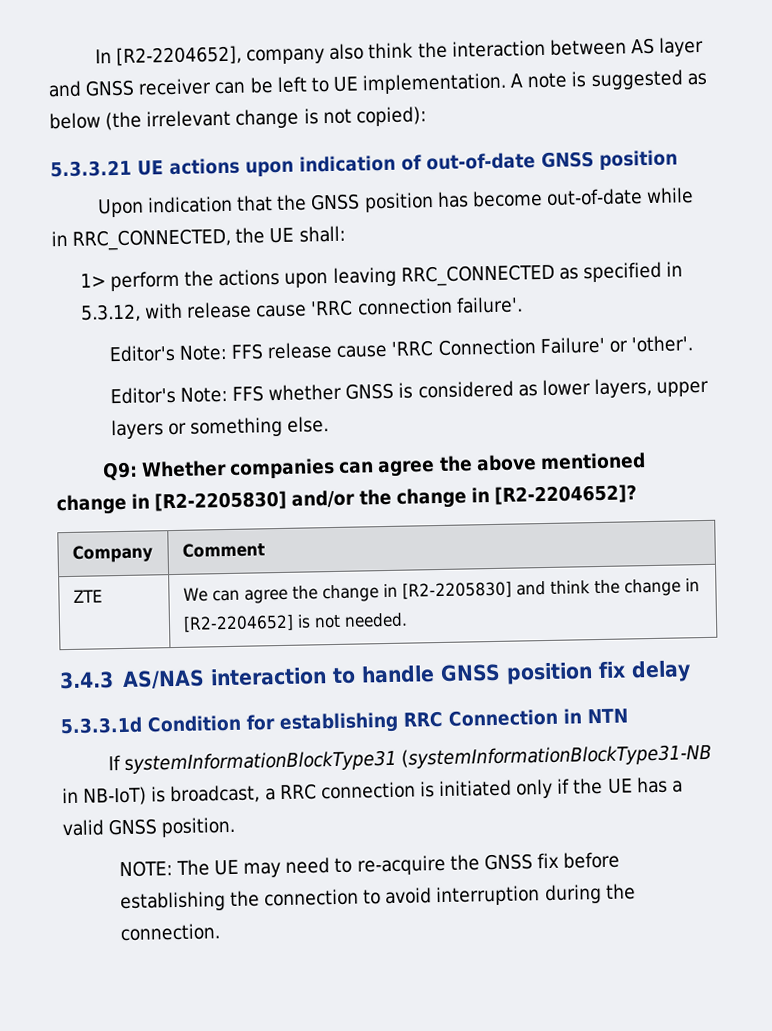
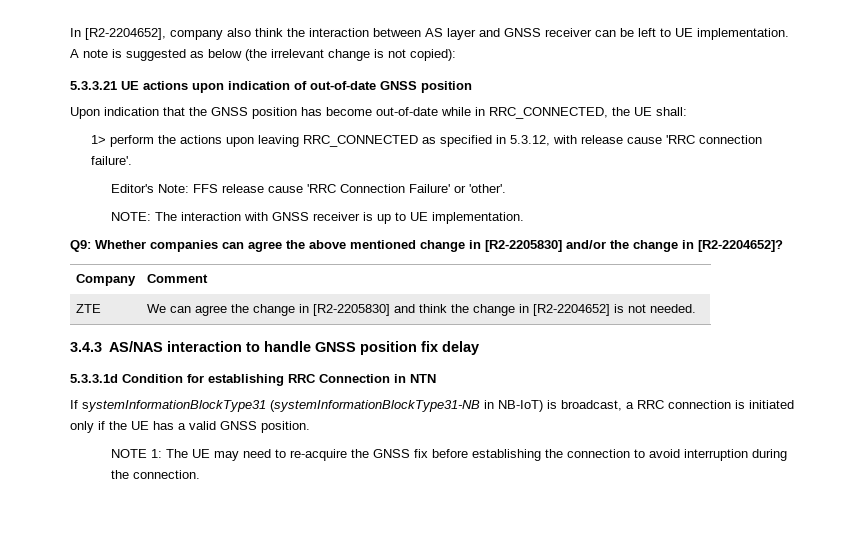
[109,377,710,405] [110,416,330,440] Editor's Note: FFS whether GNSS is considered as lower layers, upper layers or something else. -> [111,212,525,224] NOTE: The interaction with GNSS receiver is up to UE implementation.
[118,860,173,878] NOTE: -> [111,449,163,458] NOTE 1:

